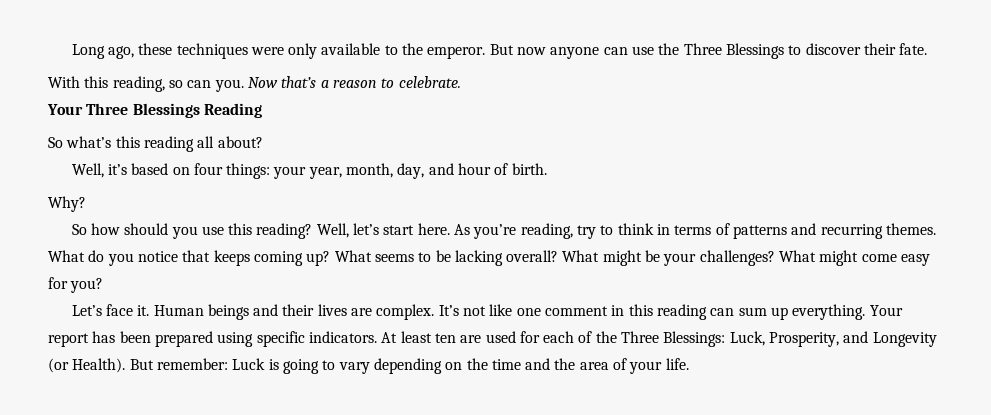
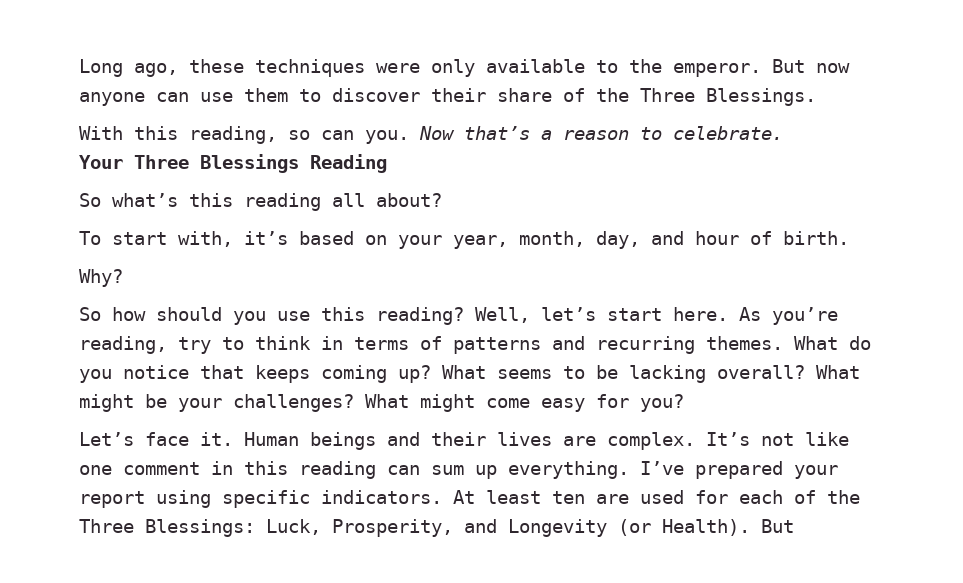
[658,43,928,59] the Three Blessings to discover their fate. -> [244,88,816,106] them to discover their share of the Three Blessings.
[71,163,104,178] Well, -> [79,231,233,247] To start with,
[193,163,271,179] four things: -> (387, 240) none
[869,305,903,316] [48,331,213,347] Your report has been prepared -> [640,461,838,479] [79,491,145,508] I’ve prepared your report
[156,358,689,374] remember: Luck is going to vary depending on the time and the area of your life. -> (794, 526) none

